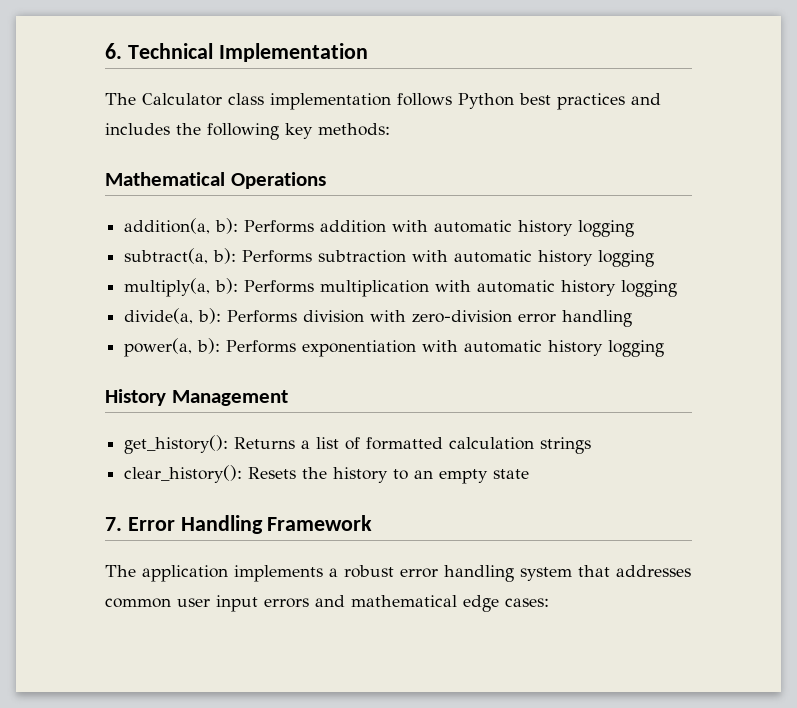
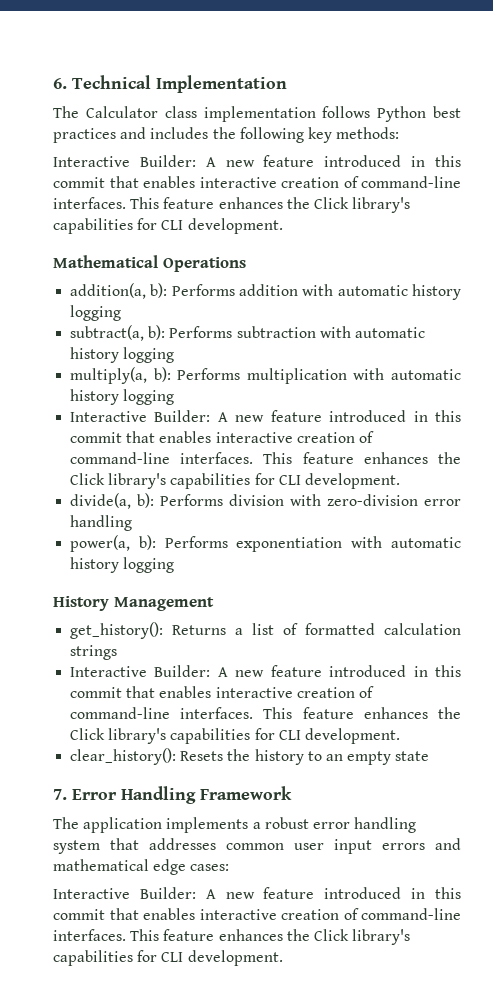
(390, 129) none -> [53,155,461,167] [53,176,461,188] [53,197,411,213] [53,218,283,234] // Interactive Builder: A new feature introduced in this commit that enables interactive creation of command-line interfaces. This feature enhances the Click library's capabilities for CLI development.
(678, 288) none -> [70,410,461,422] [70,431,374,443] [70,452,461,464] [70,473,400,489] // Interactive Builder: A new feature introduced in this commit that enables interactive creation of command-line interfaces. This feature enhances the Click library's capabilities for CLI development.
(592, 445) none -> [70,665,461,677] [70,686,374,698] [70,707,461,719] [70,728,400,744] // Interactive Builder: A new feature introduced in this commit that enables interactive creation of command-line interfaces. This feature enhances the Click library's capabilities for CLI development.
(549, 602) none -> [53,887,461,899] [53,908,461,920] [53,929,411,945] [53,950,283,966] // Interactive Builder: A new feature introduced in this commit that enables interactive creation of command-line interfaces. This feature enhances the Click library's capabilities for CLI development.

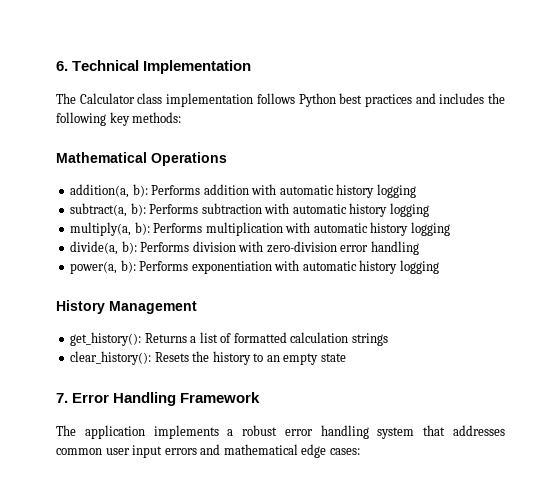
[53,155,461,167] [53,176,461,188] [53,197,411,213] [53,218,283,234] // Interactive Builder: A new feature introduced in this commit that enables interactive creation of command-line interfaces. This feature enhances the Click library's capabilities for CLI development. -> (182, 117) none
[70,410,461,422] [70,431,374,443] [70,452,461,464] [70,473,400,489] // Interactive Builder: A new feature introduced in this commit that enables interactive creation of command-line interfaces. This feature enhances the Click library's capabilities for CLI development. -> (450, 229) none
[70,665,461,677] [70,686,374,698] [70,707,461,719] [70,728,400,744] // Interactive Builder: A new feature introduced in this commit that enables interactive creation of command-line interfaces. This feature enhances the Click library's capabilities for CLI development. -> (388, 339) none
[53,887,461,899] [53,908,461,920] [53,929,411,945] [53,950,283,966] // Interactive Builder: A new feature introduced in this commit that enables interactive creation of command-line interfaces. This feature enhances the Click library's capabilities for CLI development. -> (360, 451) none

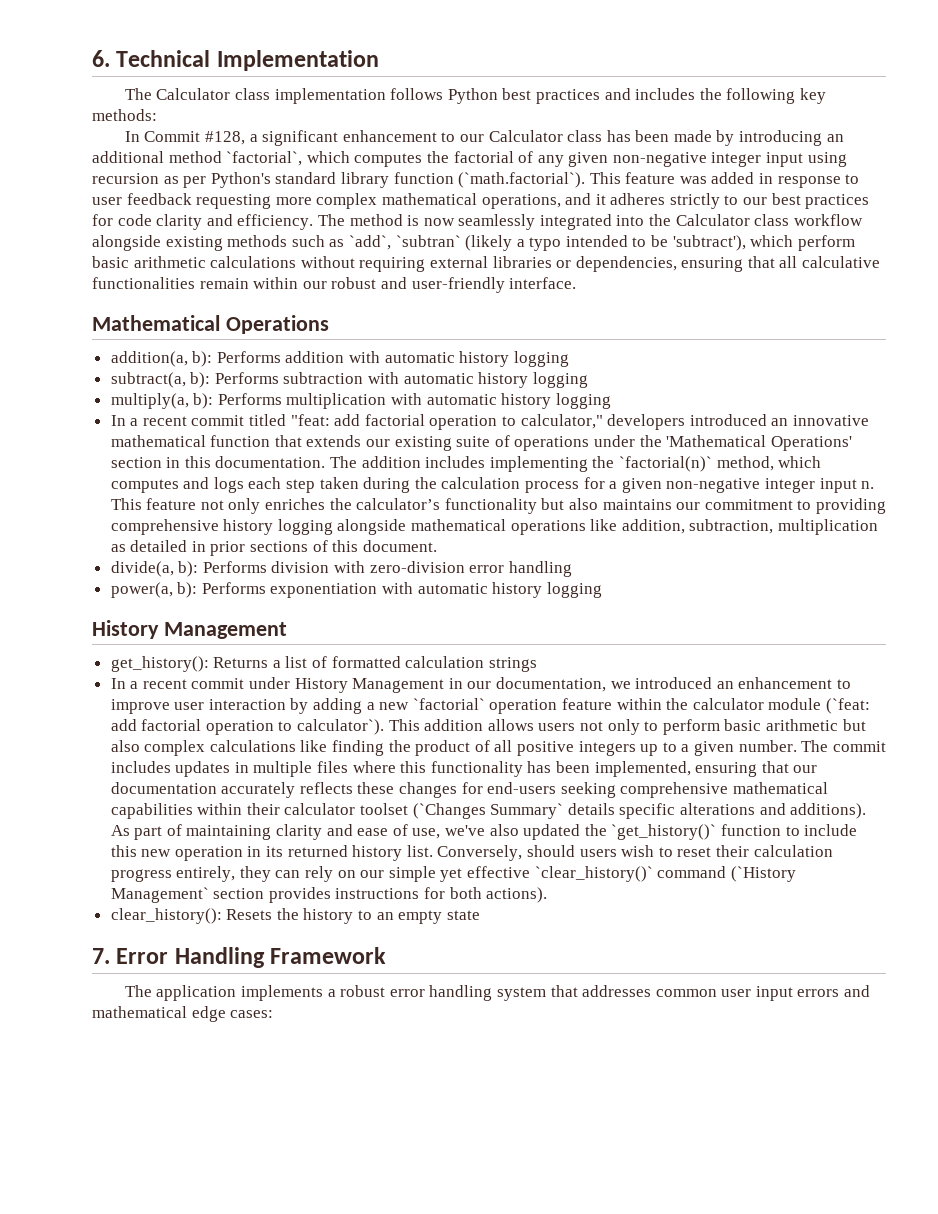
(182, 117) none -> [124,130,844,146] [92,151,847,167] [92,172,860,188] [92,193,870,209] [92,214,863,230] [92,235,855,251] [92,256,881,272] [92,277,577,293] // In Commit #128, a significant enhancement to our Calculator class has been made by introducing an additional method `factorial`, which computes the factorial of any given non-negative integer input using recursion as per Python's standard library function (`math.factorial`). This feature was added in response to user feedback requesting more complex mathematical operations, and it adheres strictly to our best practices for code clarity and efficiency. The method is now seamlessly integrated into the Calculator class workflow alongside existing methods such as `add`, `subtran` (likely a typo intended to be 'subtract'), which perform basic arithmetic calculations without requiring external libraries or dependencies, ensuring that all calculative functionalities remain within our robust and user-friendly interface.
(450, 229) none -> [110,414,869,430] [110,435,852,451] [110,456,822,472] [110,477,875,493] [110,498,886,514] [110,519,879,535] [110,540,437,556] // In a recent commit titled "feat: add factorial operation to calculator," developers introduced an innovative mathematical function that extends our existing suite of operations under the 'Mathematical Operations' section in this documentation. The addition includes implementing the `factorial(n)` method, which computes and logs each step taken during the calculation process for a given non-negative integer input n. This feature not only enriches the calculator’s functionality but also maintains our commitment to providing comprehensive history logging alongside mathematical operations like addition, subtraction, multiplication as detailed in prior sections of this document.
(388, 339) none -> [110,677,851,693] [110,698,870,714] [110,719,866,735] [110,740,886,756] [110,761,818,777] [110,782,829,798] [110,803,867,819] [110,824,858,840] [110,845,833,861] [110,866,796,882] [110,887,548,903] // In a recent commit under History Management in our documentation, we introduced an enhancement to improve user interaction by adding a new `factorial` operation feature within the calculator module (`feat: add factorial operation to calculator`). This addition allows users not only to perform basic arithmetic but also complex calculations like finding the product of all positive integers up to a given number. The commit includes updates in multiple files where this functionality has been implemented, ensuring that our documentation accurately reflects these changes for end-users seeking comprehensive mathematical capabilities within their calculator toolset (`Changes Summary` details specific alterations and additions). As part of maintaining clarity and ease of use, we've also updated the `get_history()` function to include this new operation in its returned history list. Conversely, should users wish to reset their calculation progress entirely, they can rely on our simple yet effective `clear_history()` command (`History Management` section provides instructions for both actions).

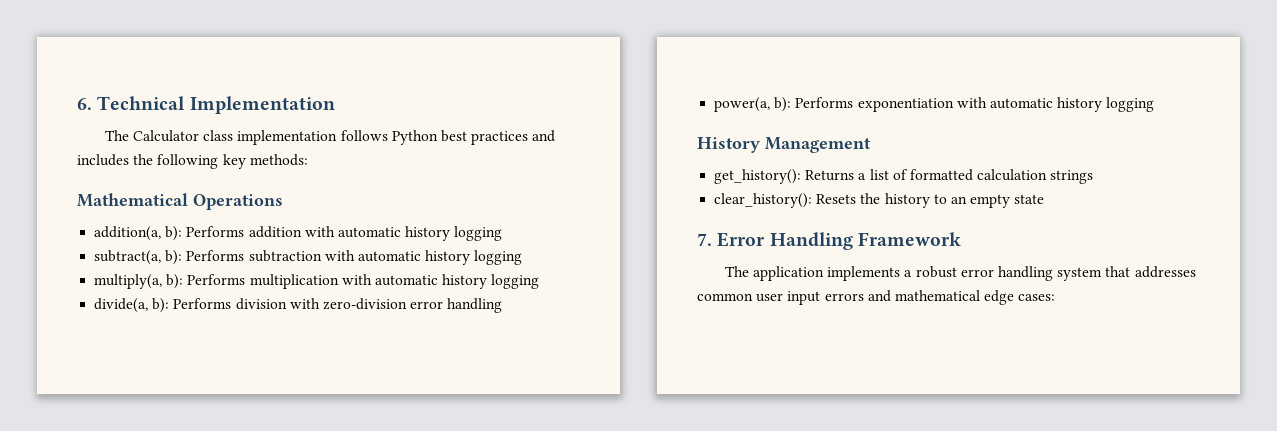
[124,130,844,146] [92,151,847,167] [92,172,860,188] [92,193,870,209] [92,214,863,230] [92,235,855,251] [92,256,881,272] [92,277,577,293] // In Commit #128, a significant enhancement to our Calculator class has been made by introducing an additional method `factorial`, which computes the factorial of any given non-negative integer input using recursion as per Python's standard library function (`math.factorial`). This feature was added in response to user feedback requesting more complex mathematical operations, and it adheres strictly to our best practices for code clarity and efficiency. The method is now seamlessly integrated into the Calculator class workflow alongside existing methods such as `add`, `subtran` (likely a typo intended to be 'subtract'), which perform basic arithmetic calculations without requiring external libraries or dependencies, ensuring that all calculative functionalities remain within our robust and user-friendly interface. -> (308, 160) none
[110,414,869,430] [110,435,852,451] [110,456,822,472] [110,477,875,493] [110,498,886,514] [110,519,879,535] [110,540,437,556] // In a recent commit titled "feat: add factorial operation to calculator," developers introduced an innovative mathematical function that extends our existing suite of operations under the 'Mathematical Operations' section in this documentation. The addition includes implementing the `factorial(n)` method, which computes and logs each step taken during the calculation process for a given non-negative integer input n. This feature not only enriches the calculator’s functionality but also maintains our commitment to providing comprehensive history logging alongside mathematical operations like addition, subtraction, multiplication as detailed in prior sections of this document. -> (540, 281) none
[110,677,851,693] [110,698,870,714] [110,719,866,735] [110,740,886,756] [110,761,818,777] [110,782,829,798] [110,803,867,819] [110,824,858,840] [110,845,833,861] [110,866,796,882] [110,887,548,903] // In a recent commit under History Management in our documentation, we introduced an enhancement to improve user interaction by adding a new `factorial` operation feature within the calculator module (`feat: add factorial operation to calculator`). This addition allows users not only to perform basic arithmetic but also complex calculations like finding the product of all positive integers up to a given number. The commit includes updates in multiple files where this functionality has been implemented, ensuring that our documentation accurately reflects these changes for end-users seeking comprehensive mathematical capabilities within their calculator toolset (`Changes Summary` details specific alterations and additions). As part of maintaining clarity and ease of use, we've also updated the `get_history()` function to include this new operation in its returned history list. Conversely, should users wish to reset their calculation progress entirely, they can rely on our simple yet effective `clear_history()` command (`History Management` section provides instructions for both actions). -> (1094, 177) none

